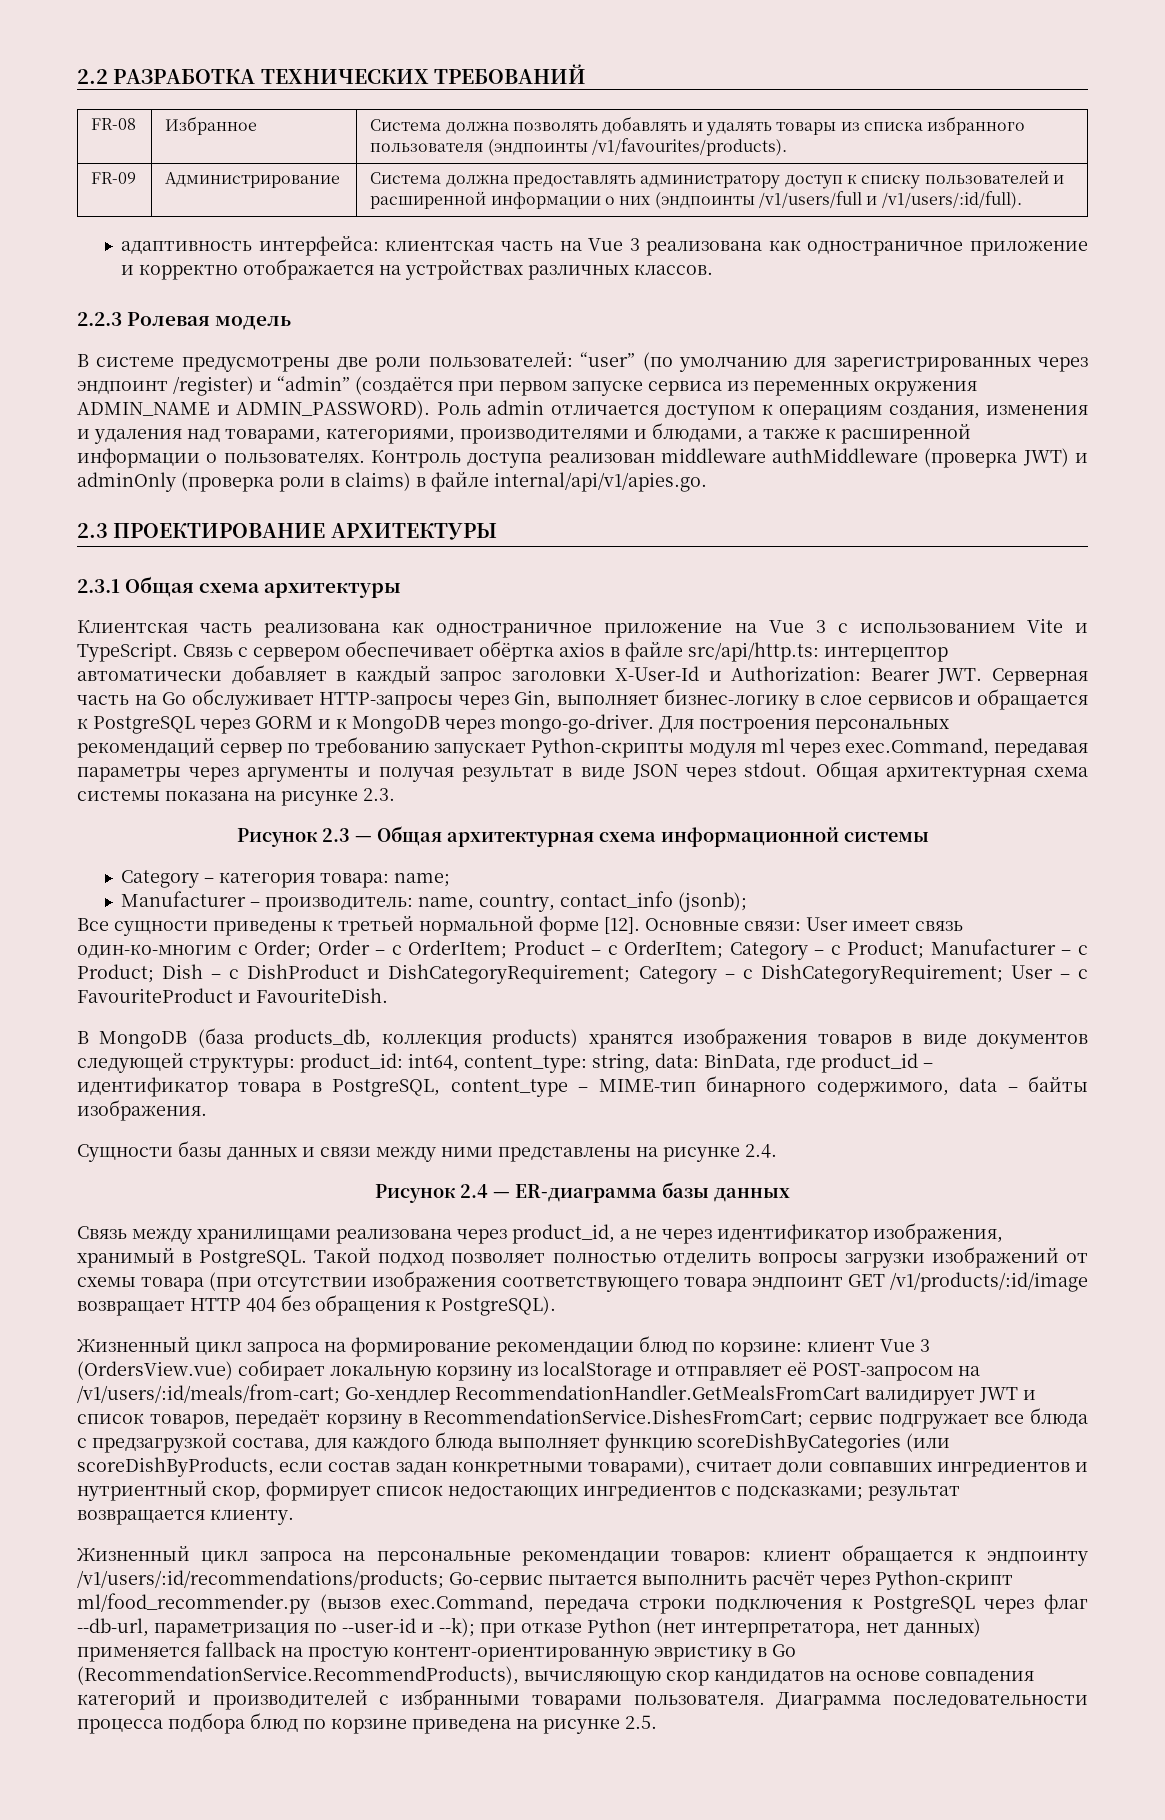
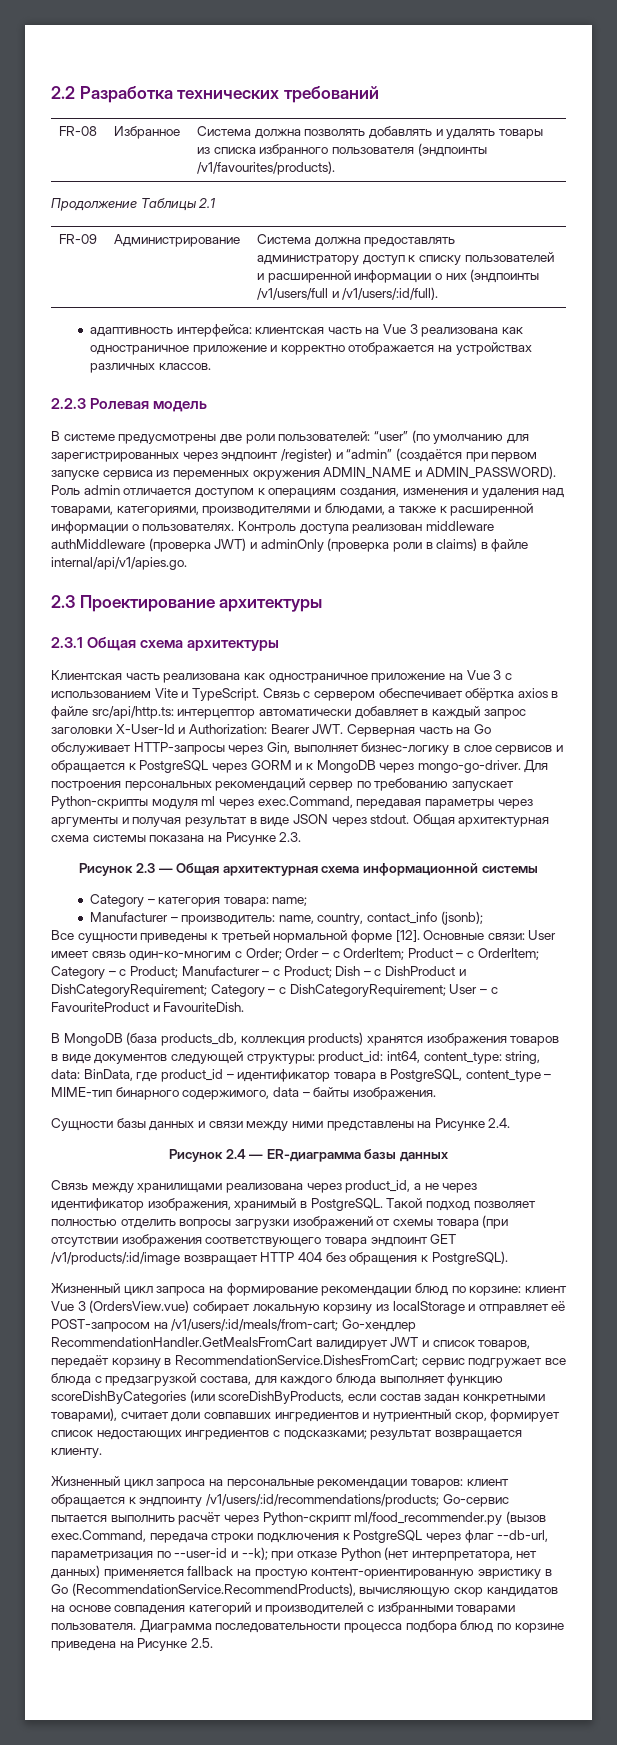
[113,64,587,84] РАЗРАБОТКА ТЕХНИЧЕСКИХ ТРЕБОВАНИЙ -> [79,86,379,103] Разработка технических требований
(788, 147) none -> [51,198,216,211] // Продолжение Таблицы 2.1
[113,523,497,540] ПРОЕКТИРОВАНИЕ АРХИТЕКТУРЫ -> [79,595,323,612] Проектирование архитектуры
[281,790,358,806] рисунке -> [225,832,276,845] Рисунке
[663,1146,740,1162] рисунке -> [434,1118,485,1131] Рисунке
[543,1718,620,1734] рисунке -> [137,1638,188,1651] Рисунке

